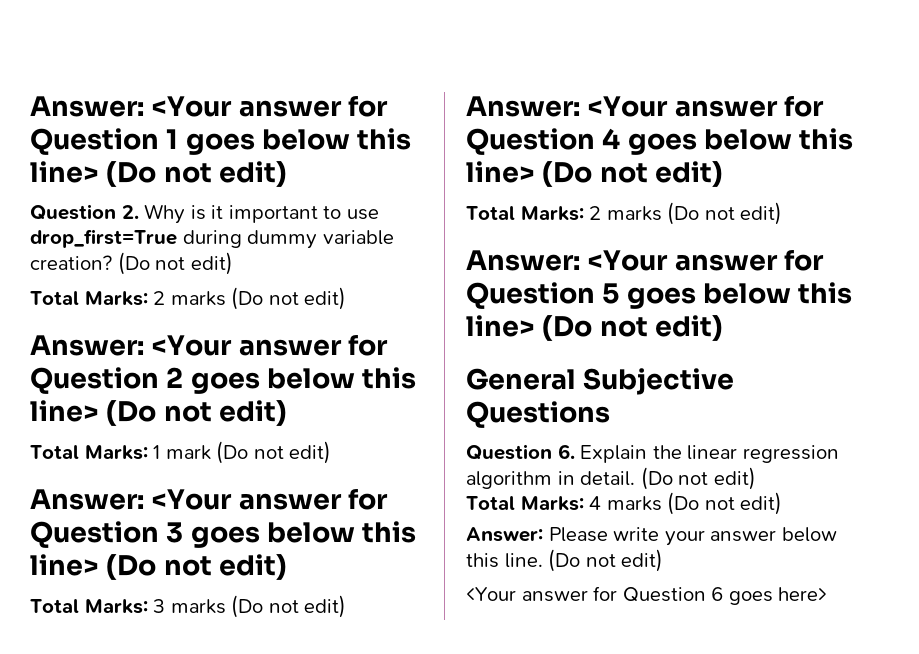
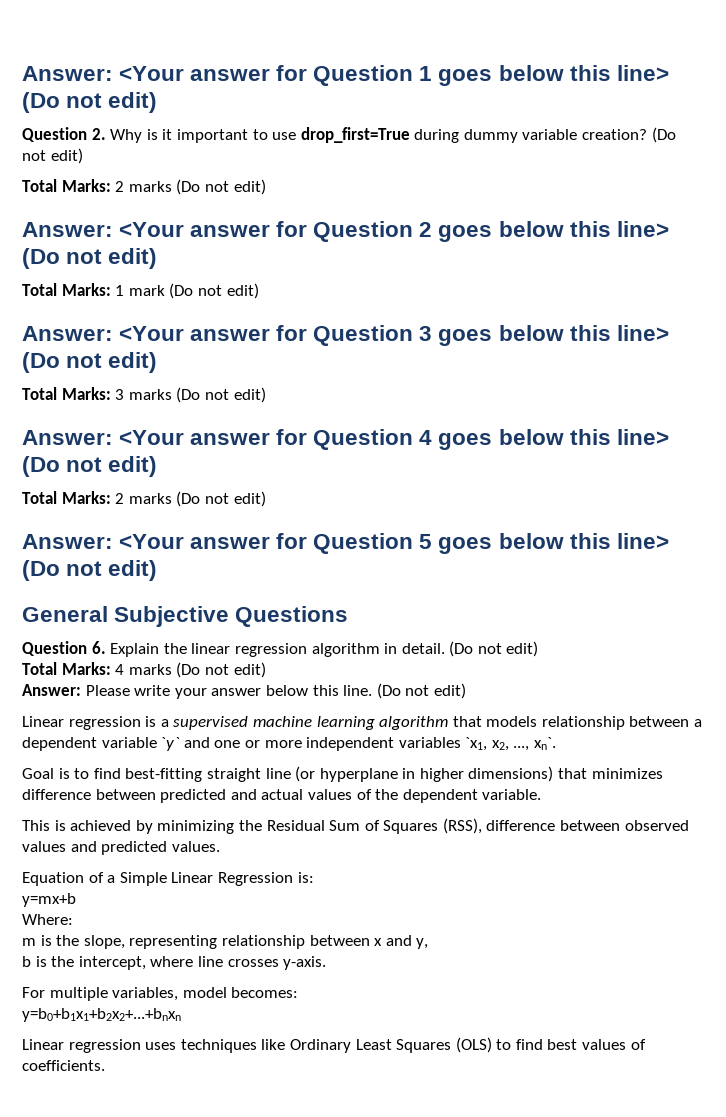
[466,586,828,605] <Your answer for Question 6 goes here> -> [22,716,703,730] [22,737,557,751] [22,766,663,782] [22,789,542,803] [22,818,689,834] [22,841,220,855] [22,872,314,886] [22,893,76,907] [22,914,73,925] [22,935,429,949] [22,956,327,970] [22,987,299,1001] [22,1008,181,1022] [22,1037,646,1053] [22,1060,105,1071] Linear regression is a supervised machine learning algorithm that models relationship between a dependent variable `y` and one or more independent variables `x1, x2, ..., xn`. // Goal is to find best-fitting straight line (or hyperplane in higher dimensions) that minimizes difference between predicted and actual values of the dependent variable. // This is achieved by minimizing the Residual Sum of Squares (RSS), difference between observed values and predicted values. // Equation of a Simple Linear Regression is: // y=mx+b // Where: // m is the slope, representing relationship between x and y, // b is the intercept, where line crosses y-axis. // For multiple variables, model becomes: // y=b0+b1x1+b2x2+...+bnxn // Linear regression uses techniques like Ordinary Least Squares (OLS) to find best values of coefficients.

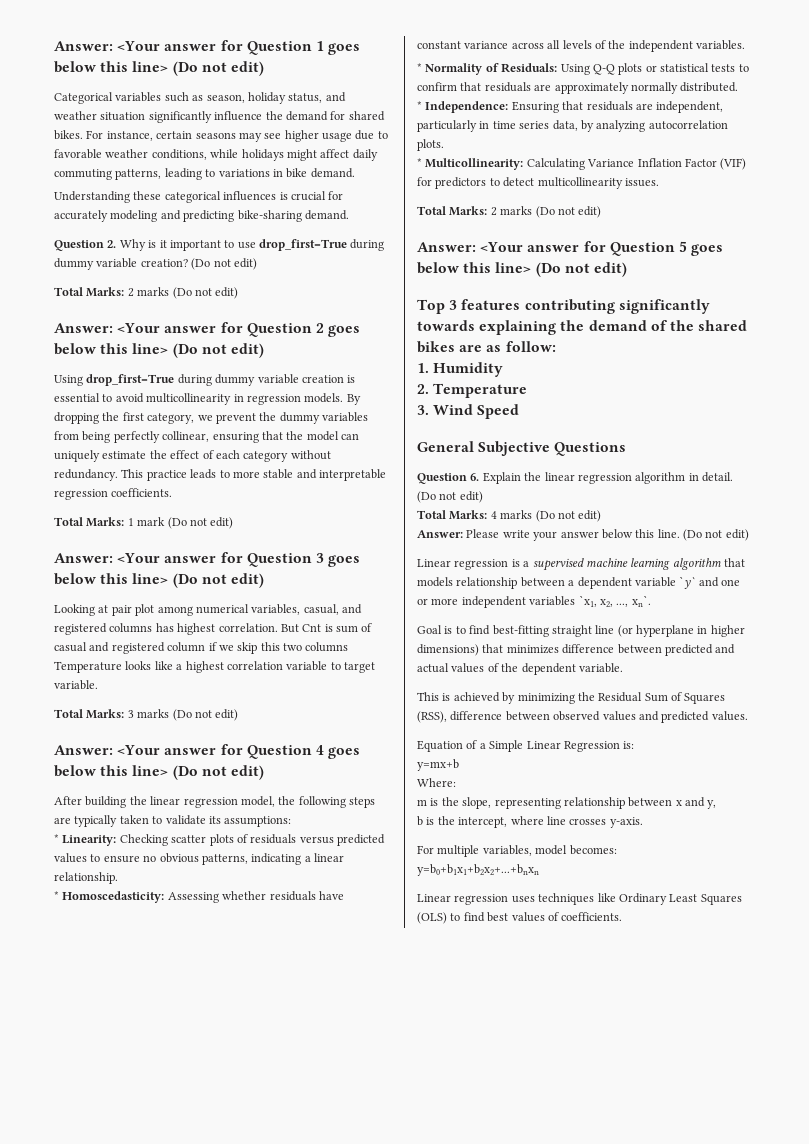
(158, 102) none -> [54,92,346,104] [54,111,385,123] [54,130,388,142] [54,149,378,161] [54,168,355,180] [54,191,344,203] [54,210,349,222] // Categorical variables such as season, holiday status, and weather situation significantly influence the demand for shared bikes. For instance, certain seasons may see higher usage due to favorable weather conditions, while holidays might affect daily commuting patterns, leading to variations in bike demand. // Understanding these categorical influences is crucial for accurately modeling and predicting bike-sharing demand.
(158, 258) none -> [54,374,356,386] [54,393,361,405] [54,412,368,424] [54,431,359,443] [54,450,331,462] [54,469,386,481] [54,488,173,500] // Using drop_first=True during dummy variable creation is essential to avoid multicollinearity in regression models. By dropping the first category, we prevent the dummy variables from being perfectly collinear, ensuring that the model can uniquely estimate the effect of each category without redundancy. This practice leads to more stable and interpretable regression coefficients.
(158, 362) none -> [54,604,362,616] [54,623,373,635] [54,642,349,654] [54,661,375,673] [54,680,98,690] // Looking at pair plot among numerical variables, casual, and registered columns has highest correlation. But Cnt is sum of casual and registered column if we skip this two columns Temperature looks like a highest correlation variable to target variable.
(158, 466) none -> [54,796,375,808] [54,815,292,827] [54,834,385,846] [54,853,344,865] [54,872,118,884] [54,891,344,903] [417,40,745,52] [417,63,749,75] [417,82,739,94] [417,101,724,113] [417,120,728,132] [417,139,444,151] [417,158,747,170] [417,177,659,189] // After building the linear regression model, the following steps are typically taken to validate its assumptions: // * Linearity: Checking scatter plots of residuals versus predicted values to ensure no obvious patterns, indicating a linear relationship. // * Homoscedasticity: Assessing whether residuals have constant variance across all levels of the independent variables. // * Normality of Residuals: Using Q-Q plots or statistical tests to confirm that residuals are approximately normally distributed. // * Independence: Ensuring that residuals are independent, particularly in time series data, by analyzing autocorrelation plots. // * Multicollinearity: Calculating Variance Inflation Factor (VIF) for predictors to detect multicollinearity issues.
(158, 570) none -> [417,299,710,314] [417,320,748,335] [417,341,556,353] [417,362,504,377] [417,383,528,398] [417,404,520,419] // Top 3 features contributing significantly towards explaining the demand of the shared bikes are as follow: // 1. Humidity // 2. Temperature // 3. Wind Speed

